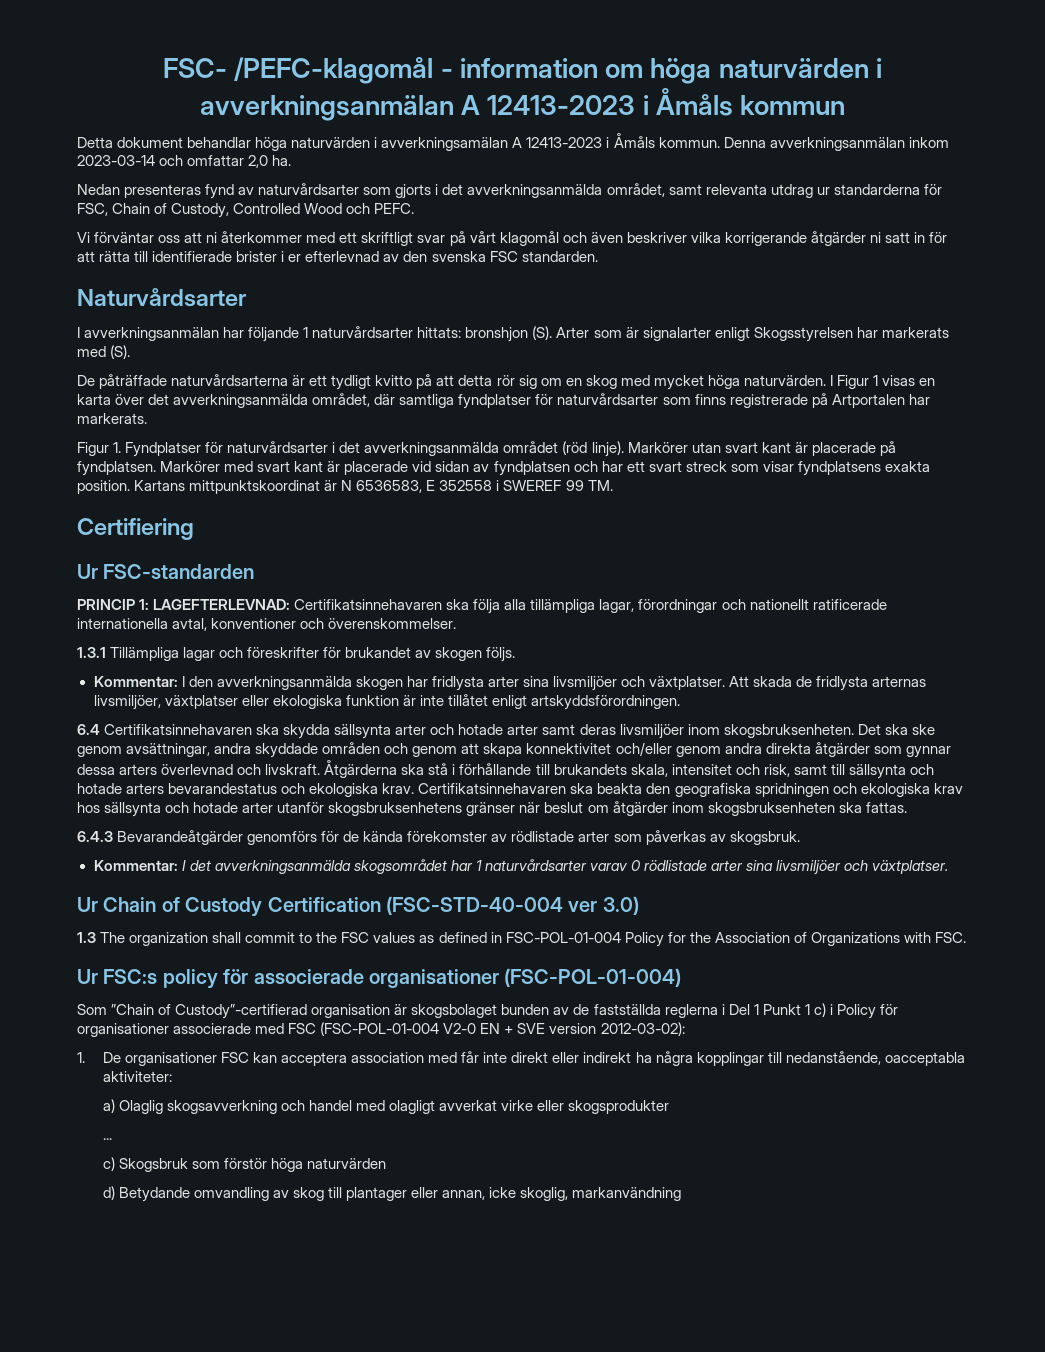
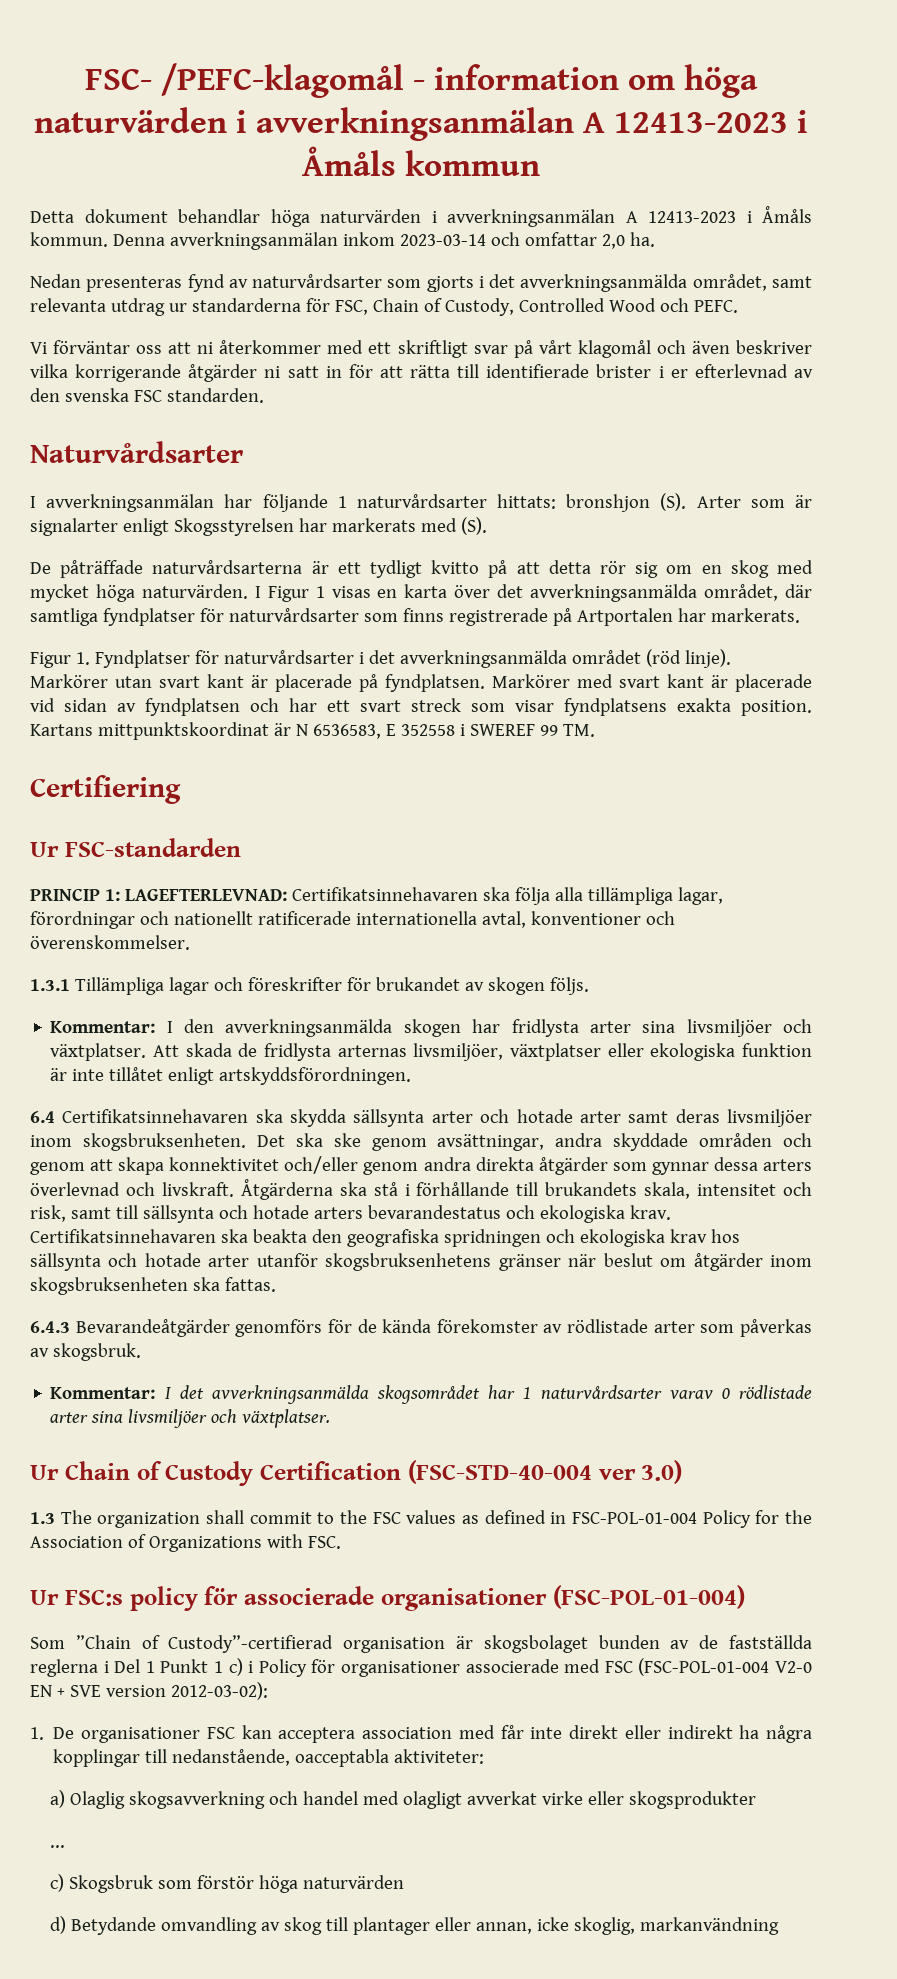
[381,137,509,151] avverkningsamälan -> [447,209,615,227] avverkningsanmälan

